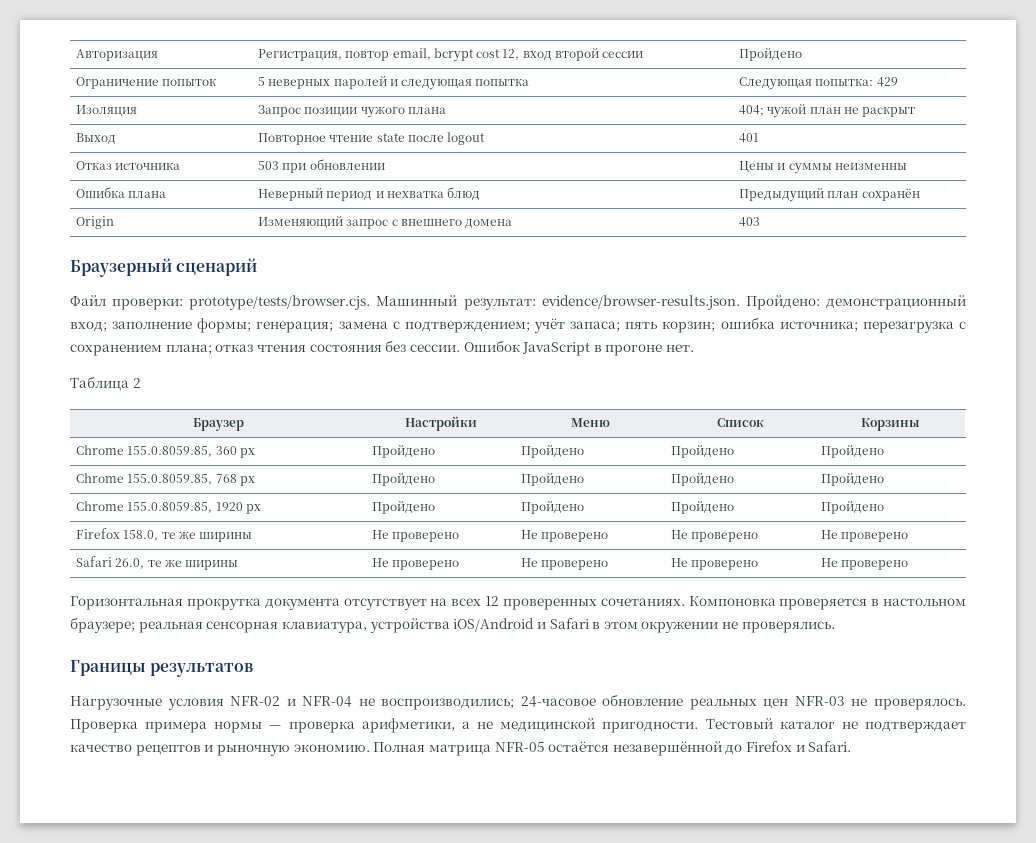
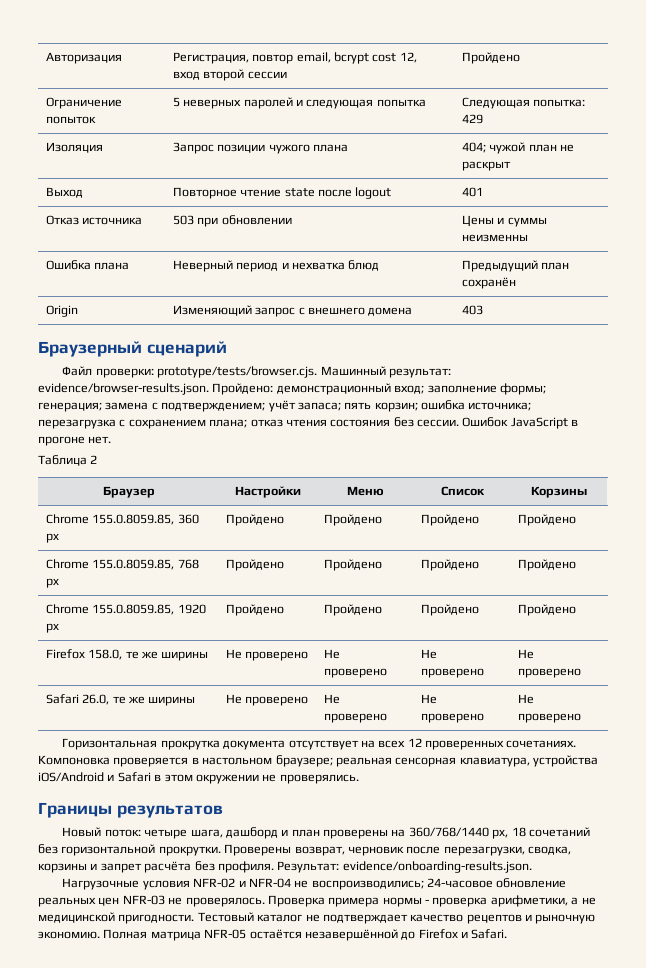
(254, 670) none -> [62,827,590,839] [38,844,571,856] [38,861,532,873] // Новый поток: четыре шага, дашборд и план проверены на 360/768/1440 px, 18 сочетаний без горизонтальной прокрутки. Проверены возврат, черновик после перезагрузки, сводка, корзины и запрет расчёта без профиля. Результат: evidence/onboarding-results.json.
[269,725,282,729] — -> [425,899,429,904] -

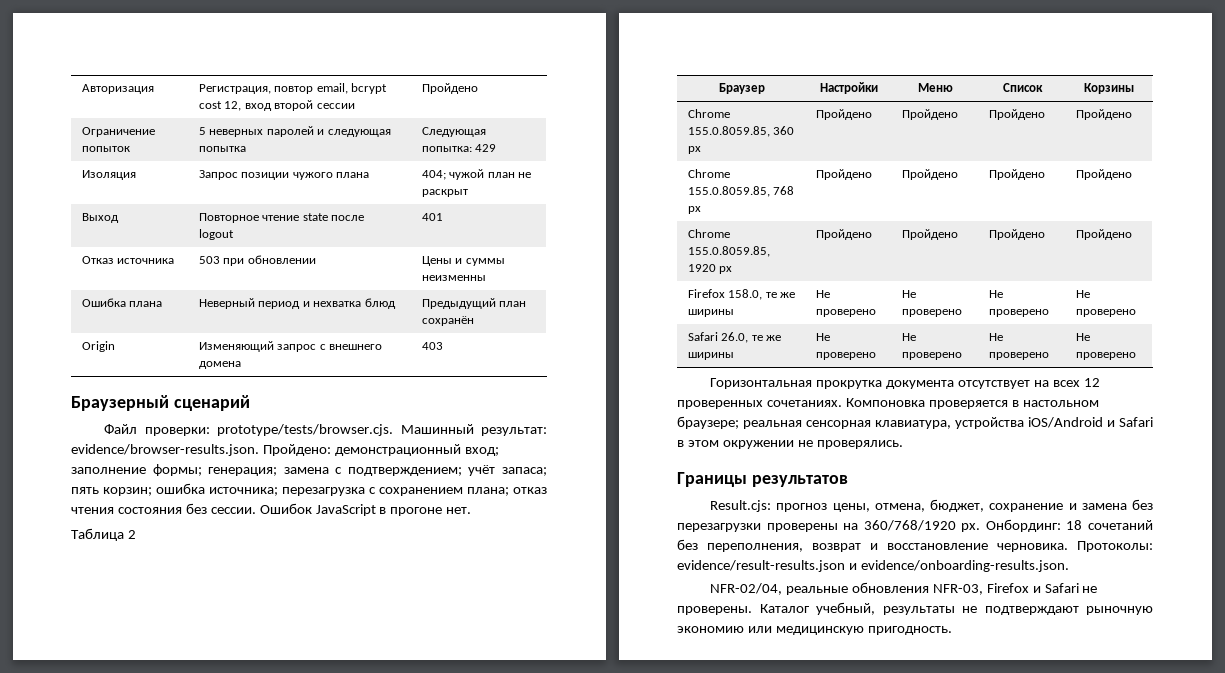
[62,827,590,839] [38,844,571,856] [38,861,532,873] [62,878,567,890] [38,895,596,907] [38,912,596,924] [38,929,508,941] Новый поток: четыре шага, дашборд и план проверены на 360/768/1440 px, 18 сочетаний без горизонтальной прокрутки. Проверены возврат, черновик после перезагрузки, сводка, корзины и запрет расчёта без профиля. Результат: evidence/onboarding-results.json. // Нагрузочные условия NFR-02 и NFR-04 не воспроизводились; 24-часовое обновление реальных цен NFR-03 не проверялось. Проверка примера нормы - проверка арифметики, а не медицинской пригодности. Тестовый каталог не подтверждает качество рецептов и рыночную экономию. Полная матрица NFR-05 остаётся незавершённой до Firefox и Safari. -> [710,499,1153,512] [677,519,1153,532] [677,539,1153,552] [677,560,1069,572] [710,582,1098,595] [677,602,1153,615] [677,626,952,635] Result.cjs: прогноз цены, отмена, бюджет, сохранение и замена без перезагрузки проверены на 360/768/1920 px. Онбординг: 18 сочетаний без переполнения, возврат и восстановление черновика. Протоколы: evidence/result-results.json и evidence/onboarding-results.json. // NFR-02/04, реальные обновления NFR-03, Firefox и Safari не проверены. Каталог учебный, результаты не подтверждают рыночную экономию или медицинскую пригодность.

